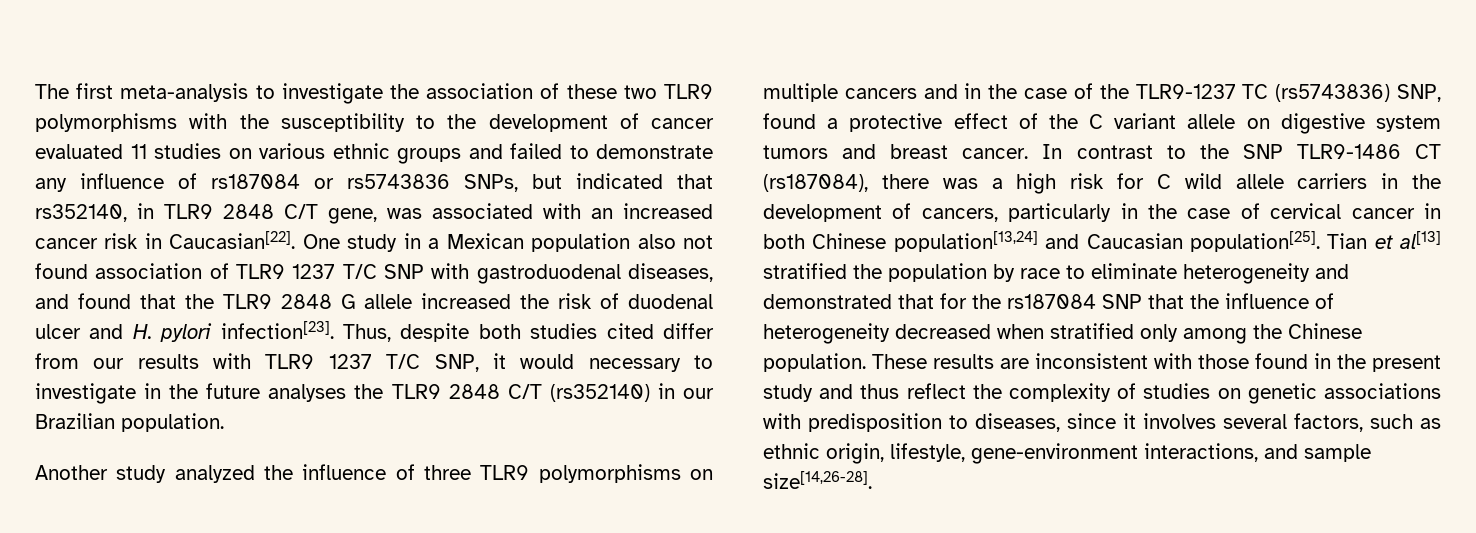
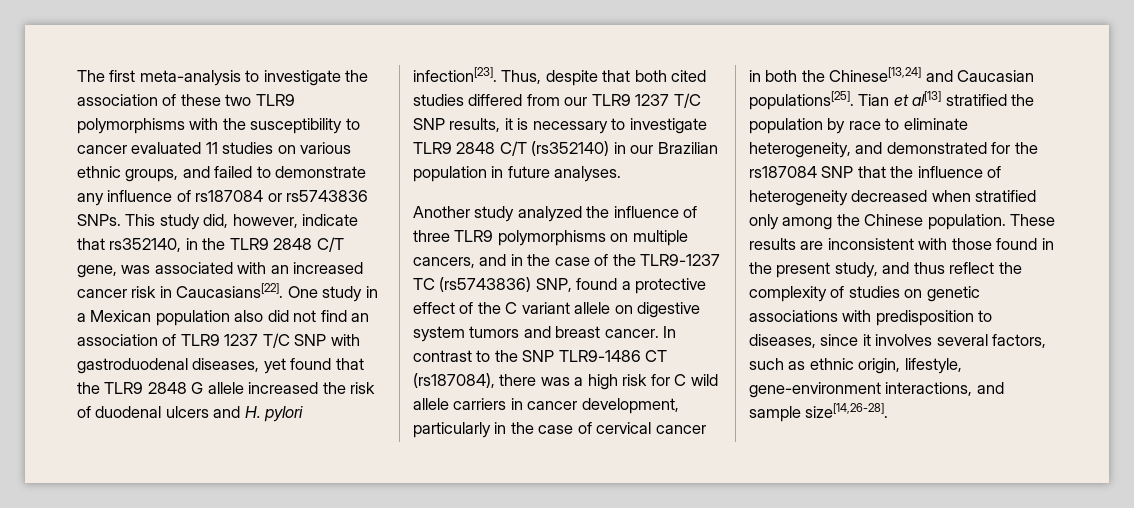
[447,113,639,132] the development of -> (360, 124) none
[397,148,461,164] groups -> [125,169,179,182] groups,
[464,173,663,192] SNPs, but indicated -> [77,214,359,230] SNPs. This study did, however, indicate
(154, 211) none -> [202,238,226,250] the
[169,231,296,249] Caucasian[22]. -> [176,283,284,298] Caucasians[22].
[683,235,713,249] [35,263,88,279] not found -> [267,310,370,322] did not find an
[35,294,69,309] and -> [263,358,286,374] yet
[35,324,81,339] ulcer -> [165,406,209,418] ulcers
[478,323,714,339] [35,353,714,372] [35,383,384,404] both studies cited differ from our results with TLR9 1237 T/C SNP, it would necessary to investigate in the future analyses the -> [602,70,707,82] [413,93,701,108] [413,118,707,134] that both cited studies differed from our TLR9 1237 T/C SNP results, it is necessary to investigate
[121,413,224,432] population. -> [413,166,622,182] population in future analyses.
[844,88,917,99] cancers -> [413,257,475,268] cancers,
[1412,174,1441,189] [763,203,998,222] the development of cancers, -> [527,398,679,414] cancer development,
[812,231,1038,252] Chinese population[13,24] -> [801,67,922,82] the Chinese[13,24]
[1189,231,1320,252] population[25]. -> [749,91,854,110] populations[25].
[1183,263,1310,284] heterogeneity -> [749,142,851,158] heterogeneity,
[898,294,934,309] that -> (987, 148) none
[763,384,813,402] study -> [834,262,878,278] study,

